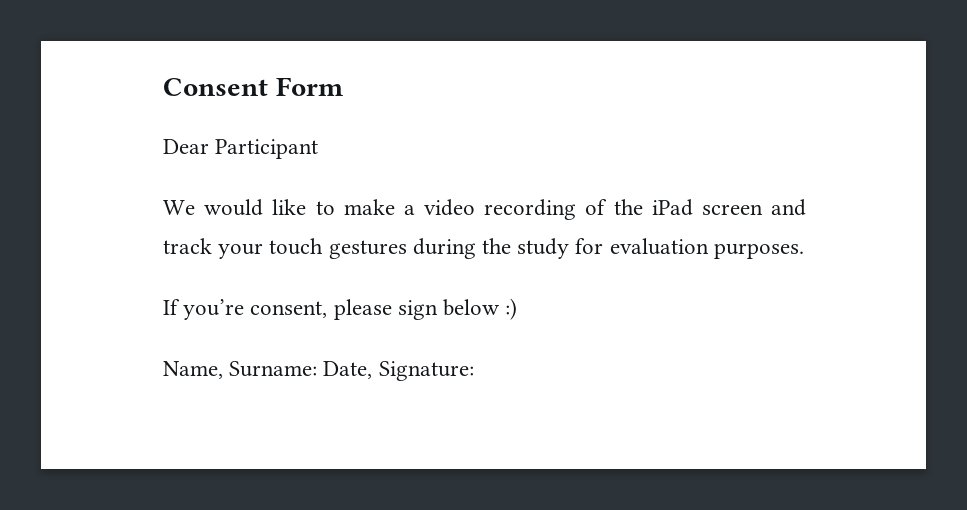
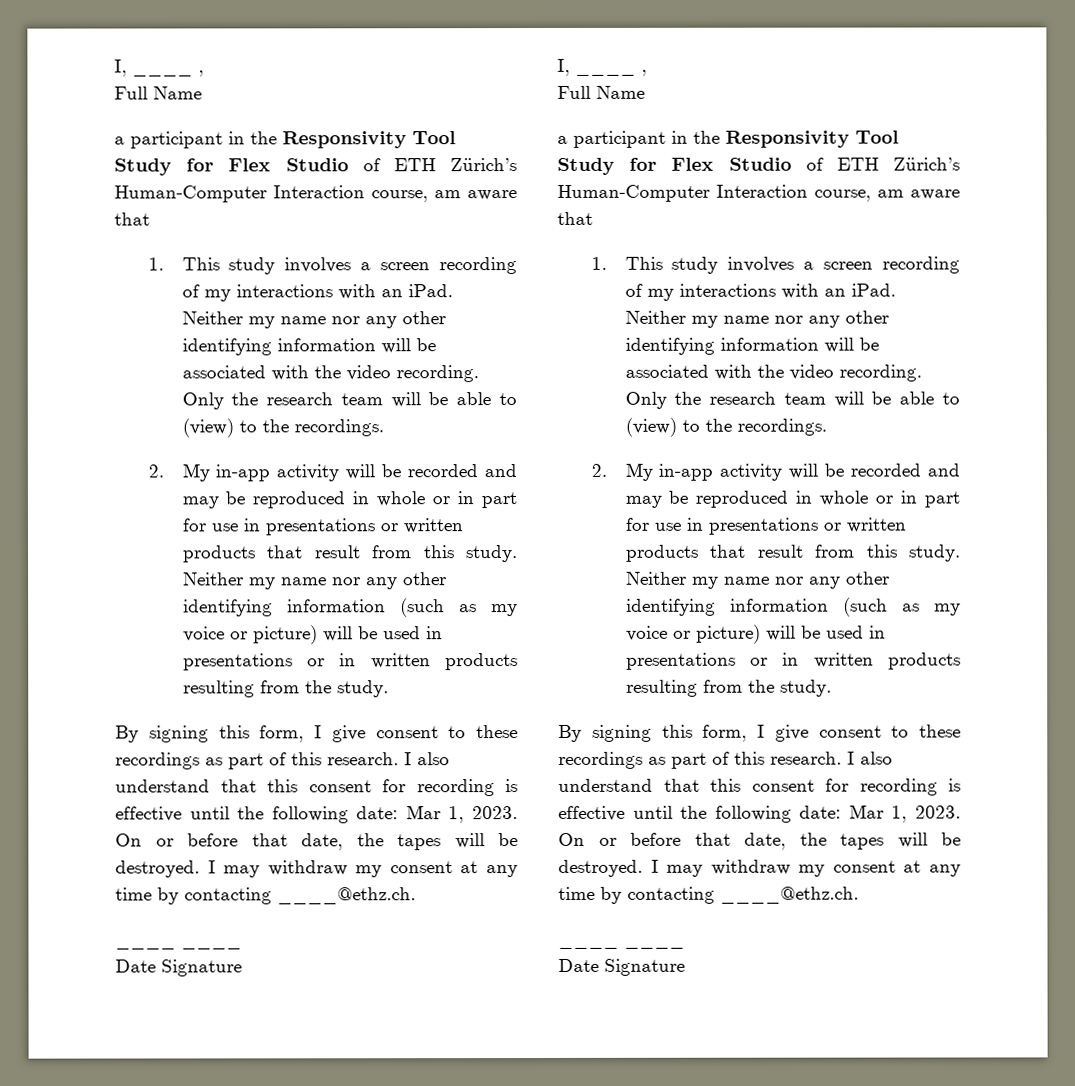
[163,77,343,96] [163,139,319,159] [163,199,806,220] [163,238,804,259] [163,298,518,320] [163,361,474,381] Consent Form // Dear Participant // We would like to make a video recording of the iPad screen and track your touch gestures during the study for evaluation purposes. // If you’re consent, please sign below :) // Name, Surname: Date, Signature: -> [114,59,204,77] [114,86,202,100] [114,131,456,149] [114,158,517,176] [114,185,517,203] [114,212,150,226] [147,257,517,275] [181,284,453,302] [181,311,446,329] [181,338,436,356] [181,365,479,383] [181,392,517,410] [181,418,384,438] [147,463,517,482] [181,491,517,509] [181,518,463,536] [182,545,518,563] [182,572,447,590] [182,598,518,618] [182,625,443,645] [182,653,518,671] [182,680,389,698] [115,725,518,743] [115,752,450,770] [115,779,518,797] [115,805,518,824] [115,833,518,851] [115,860,518,878] [115,887,416,905] [115,945,242,950] [115,959,242,977] [557,58,647,76] [557,85,645,99] [557,130,899,148] [557,157,960,175] [557,184,960,202] [557,211,593,225] [590,256,960,274] [624,283,896,301] [624,310,889,328] [624,337,879,355] [624,364,922,382] [624,391,960,409] [624,417,827,437] [590,462,960,481] [624,490,960,508] [624,517,906,535] [625,544,961,562] [625,571,890,589] [625,597,961,617] [625,624,886,644] [625,652,961,670] [625,679,832,697] [558,724,961,742] [558,751,893,769] [558,778,961,796] [558,804,961,823] [558,832,961,850] [558,859,961,877] [558,886,859,904] [558,944,685,949] [558,958,685,976] I, ____ , // Full Name // a participant in the Responsivity Tool Study for Flex Studio of ETH Zürich’s Human-Computer Interaction course, am aware that // 1. This study involves a screen recording of my interactions with an iPad. Neither my name nor any other identifying information will be associated with the video recording. Only the research team will be able to (view) to the recordings. // 2. My in-app activity will be recorded and may be reproduced in whole or in part for use in presentations or written products that result from this study. Neither my name nor any other identifying information (such as my voice or picture) will be used in presentations or in written products resulting from the study. // By signing this form, I give consent to these recordings as part of this research. I also understand that this consent for recording is effective until the following date: Mar 1, 2023. On or before that date, the tapes will be destroyed. I may withdraw my consent at any time by contacting ____@ethz.ch. // ____ ____ // Date Signature // I, ____ , // Full Name // a participant in the Responsivity Tool Study for Flex Studio of ETH Zürich’s Human-Computer Interaction course, am aware that // 1. This study involves a screen recording of my interactions with an iPad. Neither my name nor any other identifying information will be associated with the video recording. Only the research team will be able to (view) to the recordings. // 2. My in-app activity will be recorded and may be reproduced in whole or in part for use in presentations or written products that result from this study. Neither my name nor any other identifying information (such as my voice or picture) will be used in presentations or in written products resulting from the study. // By signing this form, I give consent to these recordings as part of this research. I also understand that this consent for recording is effective until the following date: Mar 1, 2023. On or before that date, the tapes will be destroyed. I may withdraw my consent at any time by contacting ____@ethz.ch. // ____ ____ // Date Signature

